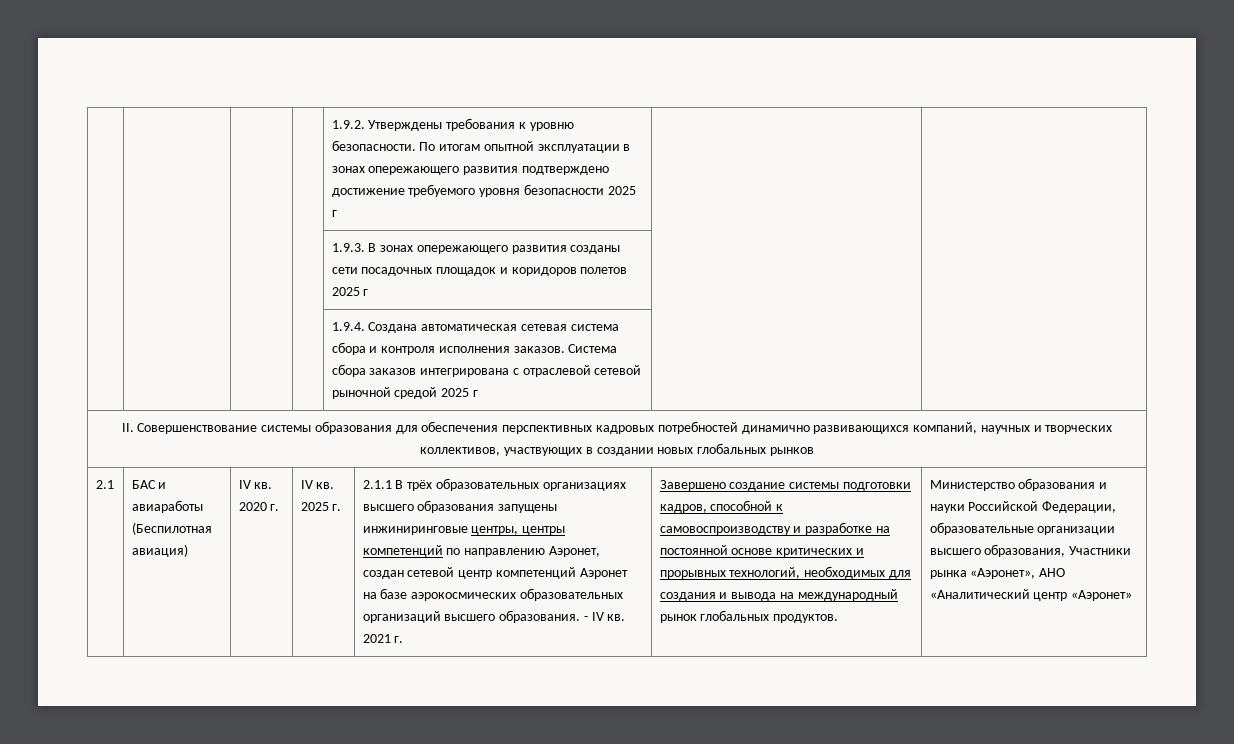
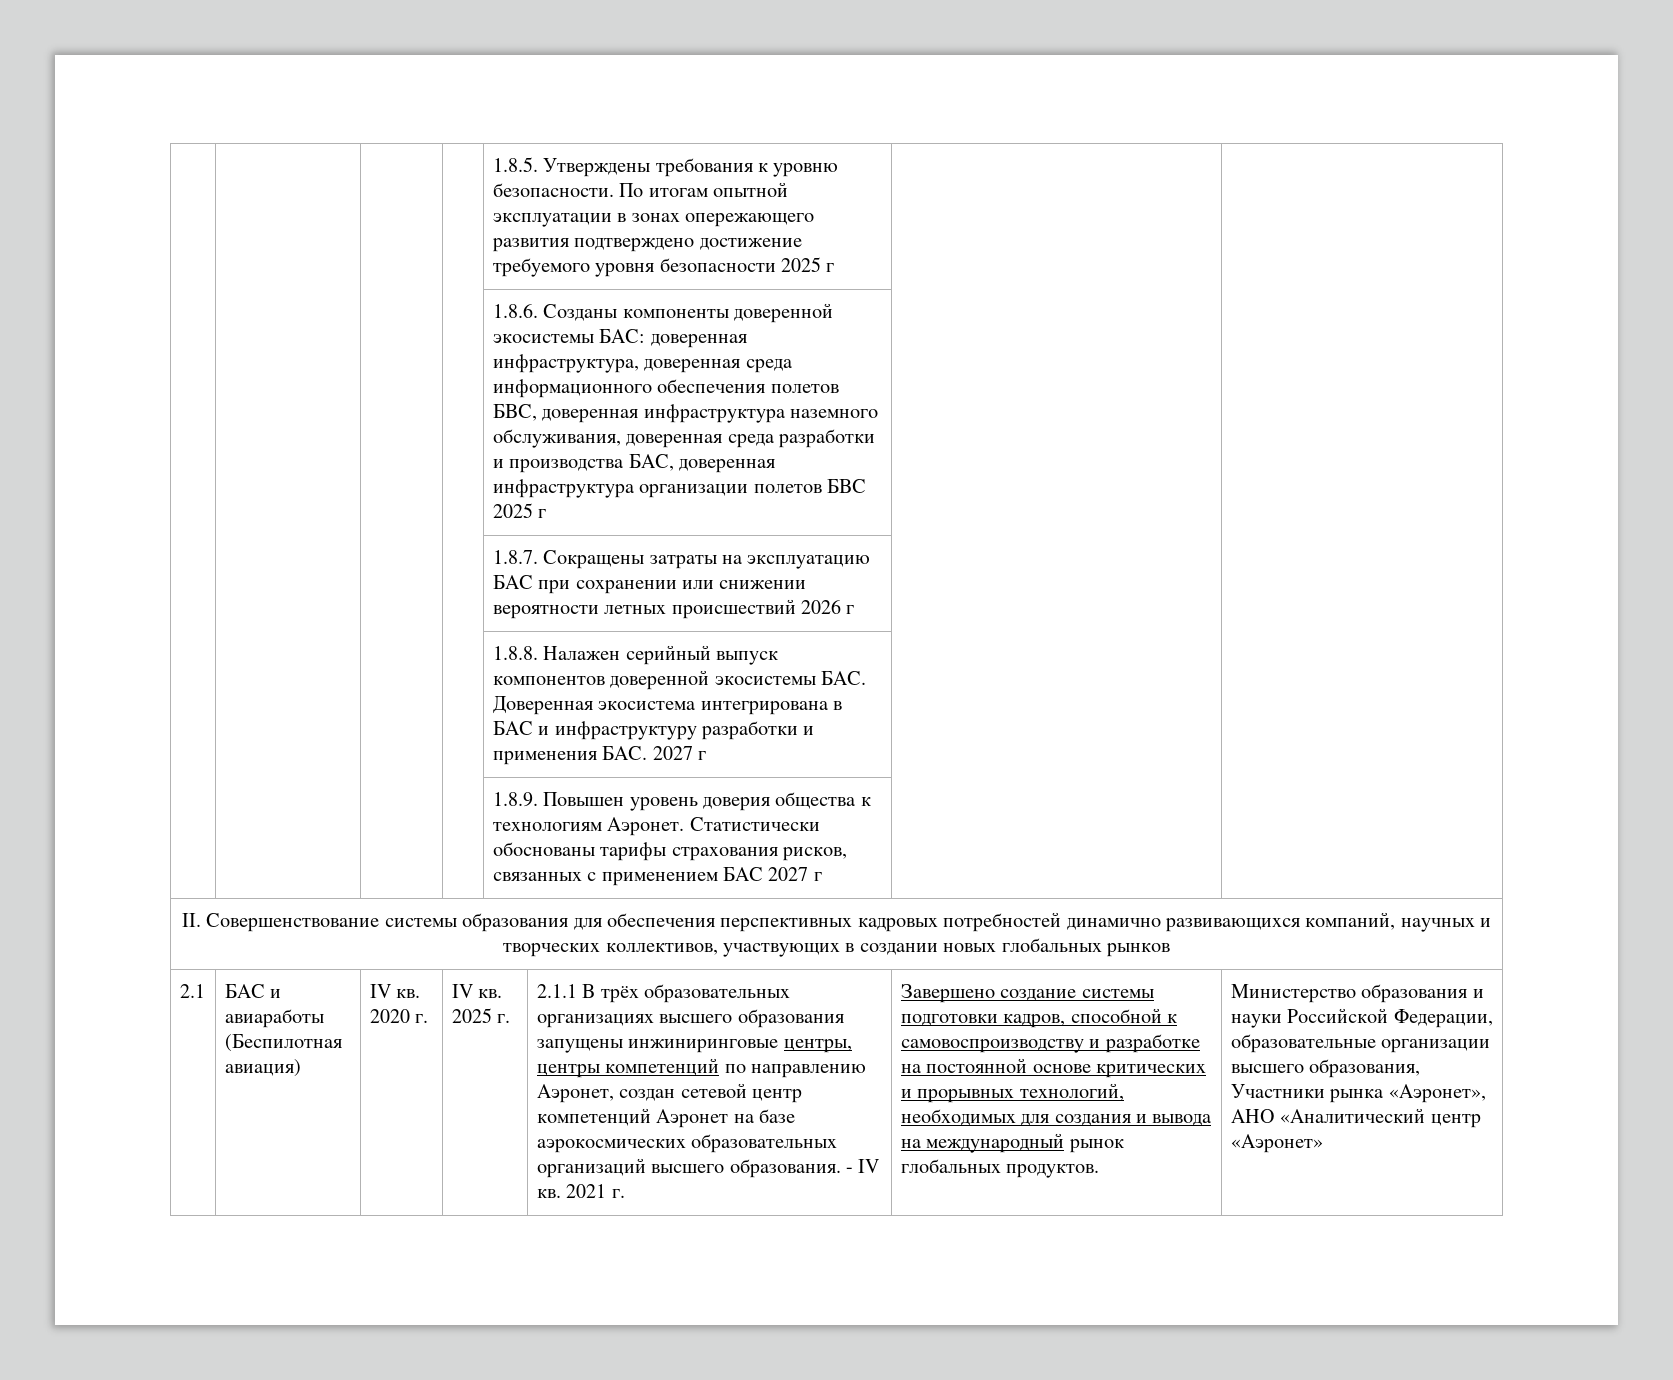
[331,120,365,129] | | | | 1.9.2. -> [492,157,538,172] | | | | 1.8.5.
[331,243,621,254] [331,267,628,276] [331,287,369,296] [331,322,619,333] [331,342,618,355] [331,364,642,377] [331,387,470,399] 1.9.3. В зонах опережающего развития созданы сети посадочных площадок и коридоров полетов 2025 г | | // | | | | 1.9.4. Создана автоматическая сетевая система сбора и контроля исполнения заказов. Система сбора заказов интегрирована с отраслевой сетевой рыночной средой 2025 -> [492,303,834,323] [492,329,747,348] [492,354,792,373] [492,379,839,398] [492,404,879,423] [492,429,876,448] [492,454,776,473] [492,479,867,498] [492,503,547,518] [492,550,871,569] [492,575,807,594] [492,599,855,619] [492,645,779,665] [492,670,867,690] [492,696,843,715] [492,721,815,740] [492,746,707,765] [492,792,871,811] [492,817,820,836] [492,842,848,861] [492,867,809,886] 1.8.6. Созданы компоненты доверенной экосистемы БАС: доверенная инфраструктура, доверенная среда информационного обеспечения полетов БВС, доверенная инфраструктура наземного обслуживания, доверенная среда разработки и производства БАС, доверенная инфраструктура организации полетов БВС 2025 г | | // | | | | 1.8.7. Сокращены затраты на эксплуатацию БАС при сохранении или снижении вероятности летных происшествий 2026 г | | // | | | | 1.8.8. Налажен серийный выпуск компонентов доверенной экосистемы БАС. Доверенная экосистема интегрирована в БАС и инфраструктуру разработки и применения БАС. 2027 г | | // | | | | 1.8.9. Повышен уровень доверия общества к технологиям Аэронет. Статистически обоснованы тарифы страхования рисков, связанных с применением БАС 2027

